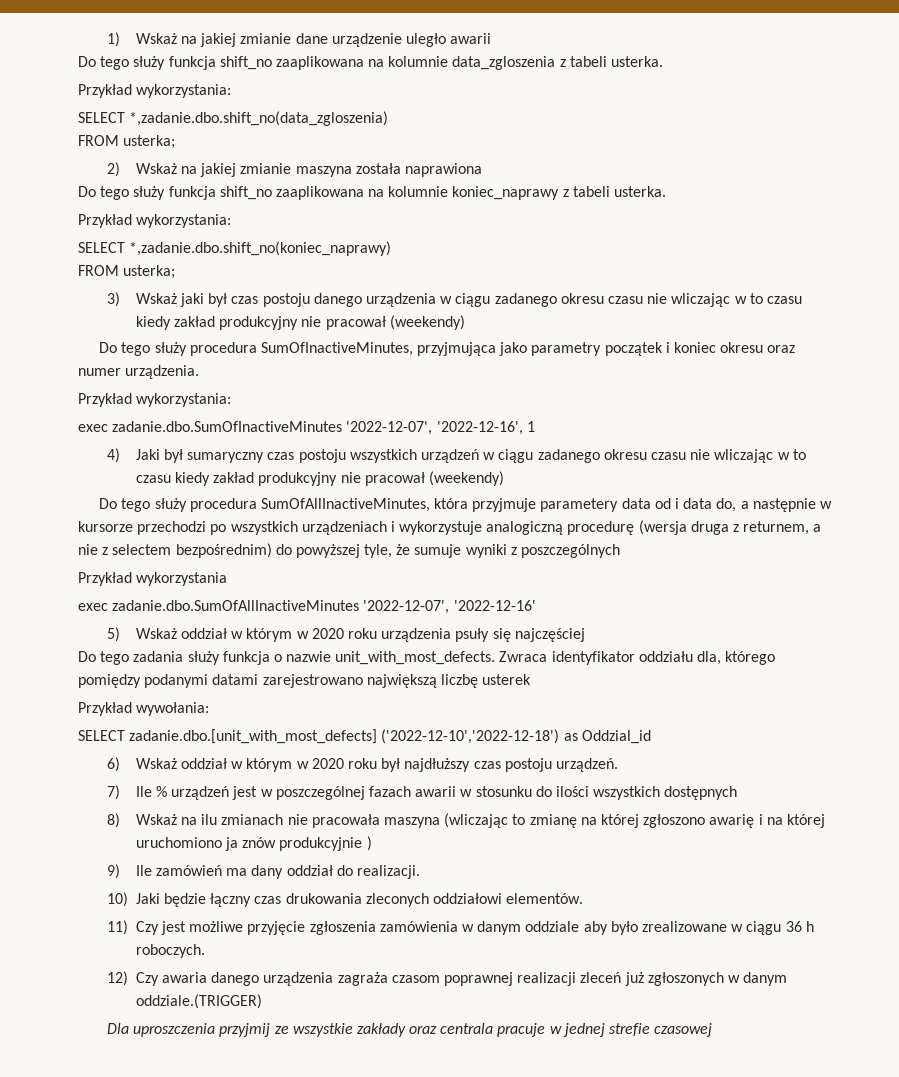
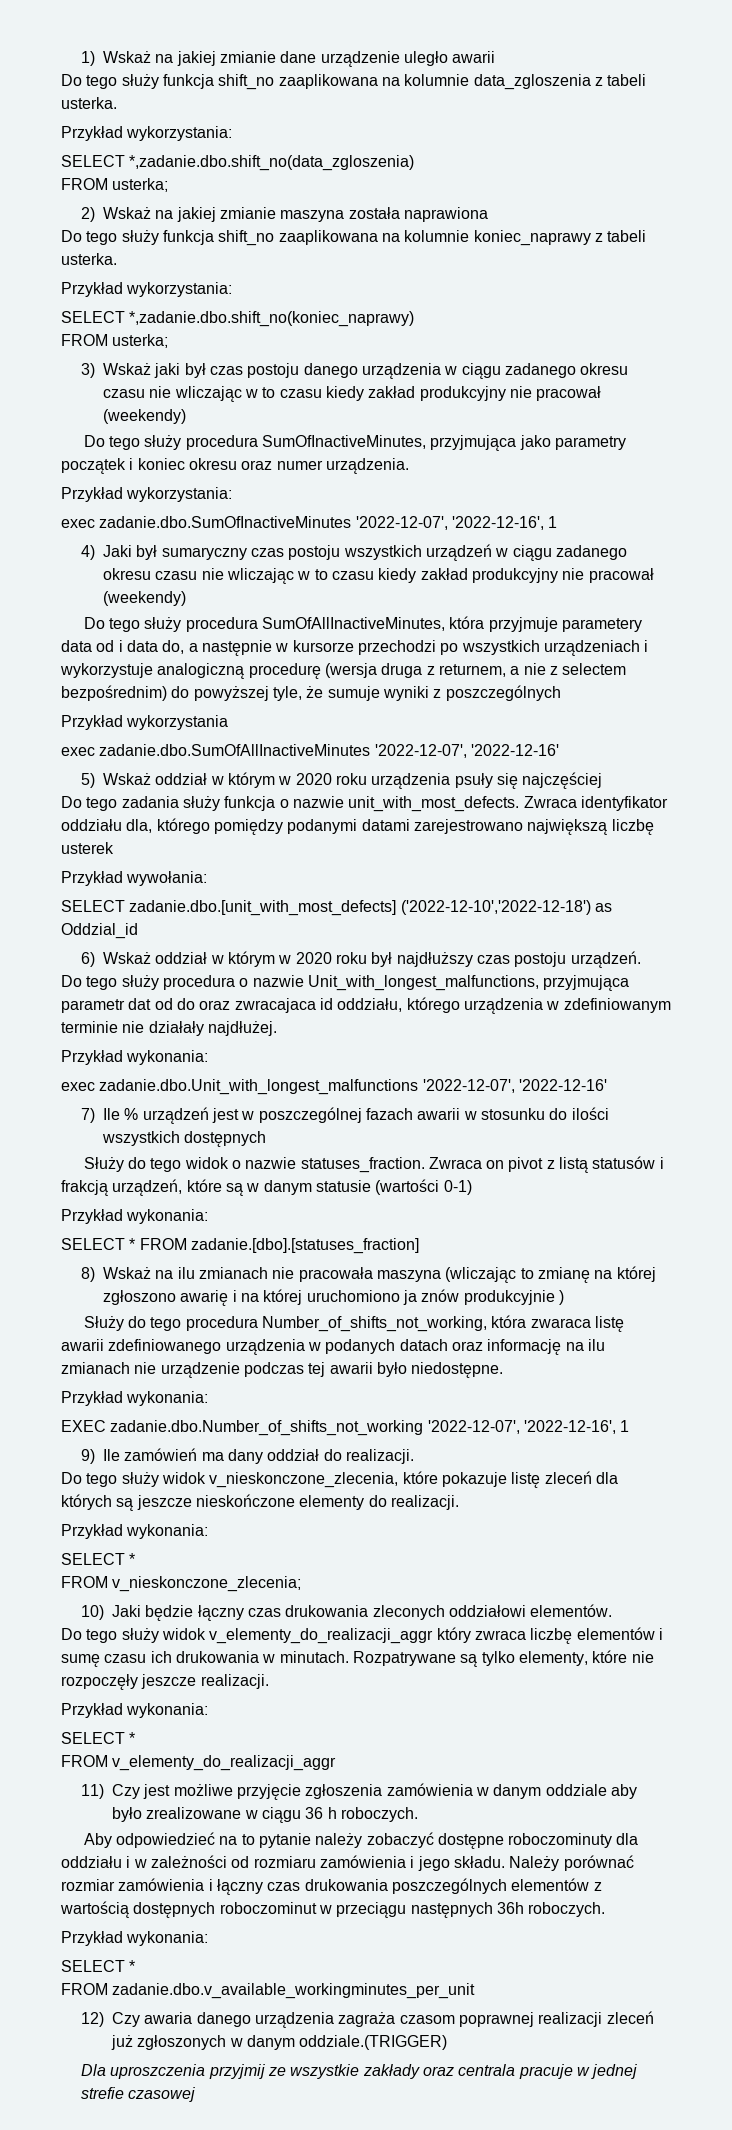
(618, 765) none -> [61,975,630,991] [61,997,671,1014] [61,1021,277,1036] [61,1050,209,1065] [61,1079,607,1095] // Do tego służy procedura o nazwie Unit_with_longest_malfunctions, przyjmująca parametr dat od do oraz zwracajaca id oddziału, którego urządzenia w zdefiniowanym terminie nie działały najdłużej. // Przykład wykonania: // exec zadanie.dbo.Unit_with_longest_malfunctions '2022-12-07', '2022-12-16'
(738, 793) none -> [83,1156,664,1173] [61,1179,472,1196] [61,1209,209,1224] [61,1238,419,1254] // Służy do tego widok o nazwie statuses_fraction. Zwraca on pivot z listą statusów i frakcją urządzeń, które są w danym statusie (wartości 0-1) // Przykład wykonania: // SELECT * FROM zadanie.[dbo].[statuses_fraction]
(372, 843) none -> [83,1315,624,1332] [61,1339,605,1355] [61,1362,504,1378] [61,1391,209,1406] [61,1420,630,1436] // Służy do tego procedura Number_of_shifts_not_working, która zwaraca listę awarii zdefiniowanego urządzenia w podanych datach oraz informację na ilu zmianach nie urządzenie podczas tej awarii było niedostępne. // Przykład wykonania: // EXEC zadanie.dbo.Number_of_shifts_not_working '2022-12-07', '2022-12-16', 1
(421, 872) none -> [61,1471,618,1488] [61,1494,459,1511] [61,1524,209,1539] [61,1553,136,1565] [61,1576,302,1592] // Do tego służy widok v_nieskonczone_zlecenia, które pokazuje listę zleceń dla których są jeszcze nieskończone elementy do realizacji. // Przykład wykonania: // SELECT * // FROM v_nieskonczone_zlecenia;
(584, 898) none -> [61,1627,663,1644] [61,1650,654,1667] [61,1674,269,1690] [61,1703,209,1718] [61,1732,136,1744] [61,1755,337,1771] // Do tego służy widok v_elementy_do_realizacji_aggr który zwraca liczbę elementów i sumę czasu ich drukowania w minutach. Rozpatrywane są tylko elementy, które nie rozpoczęły jeszcze realizacji. // Przykład wykonania: // SELECT * // FROM v_elementy_do_realizacji_aggr
(205, 951) none -> [83,1832,639,1849] [61,1855,634,1871] [61,1878,602,1895] [60,1901,606,1918] [61,1931,209,1946] [61,1960,136,1972] [61,1983,476,1999] // Aby odpowiedzieć na to pytanie należy zobaczyć dostępne roboczominuty dla oddziału i w zależności od rozmiaru zamówienia i jego składu. Należy porównać rozmiar zamówienia i łączny czas drukowania poszczególnych elementów z wartością dostępnych roboczominut w przeciągu następnych 36h roboczych. // Przykład wykonania: // SELECT * // FROM zadanie.dbo.v_available_workingminutes_per_unit

